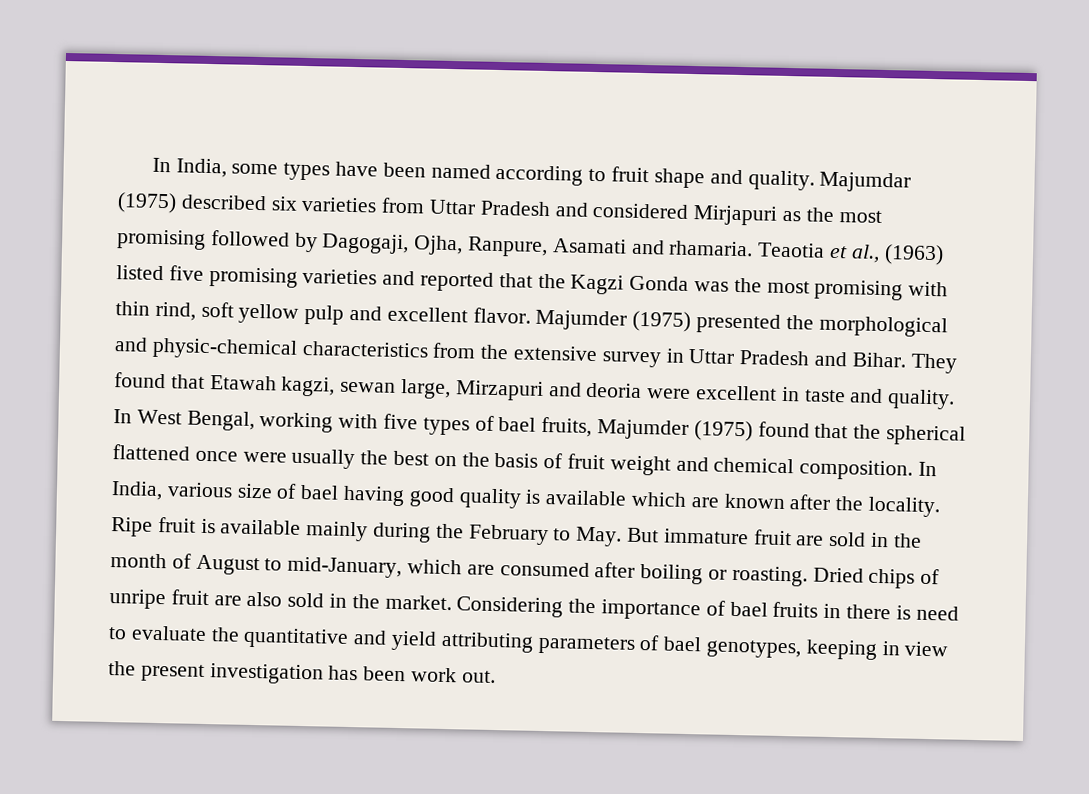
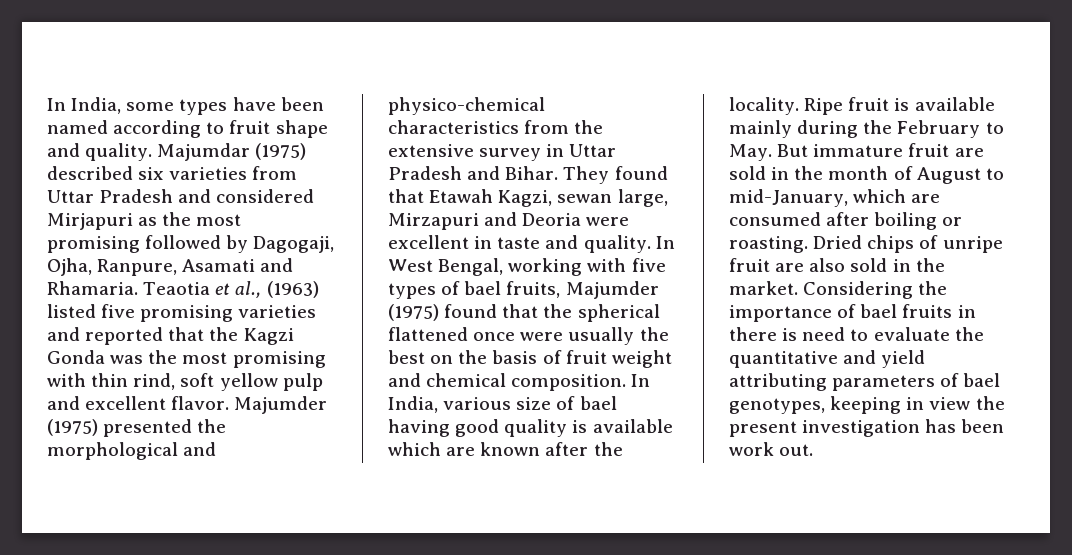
[668,240,754,257] rhamaria. -> [47,281,138,295] Rhamaria.
[151,337,298,360] physic-chemical -> [388,97,545,115] physico-chemical
[280,376,336,397] kagzi, -> [498,190,553,207] Kagzi,
[586,382,643,399] deoria -> [522,213,582,226] Deoria

